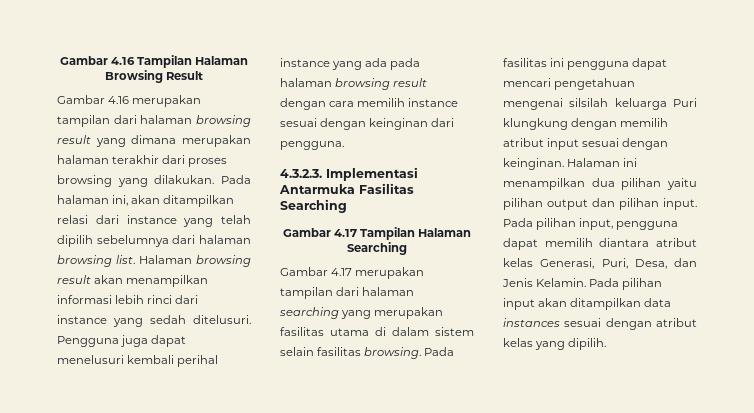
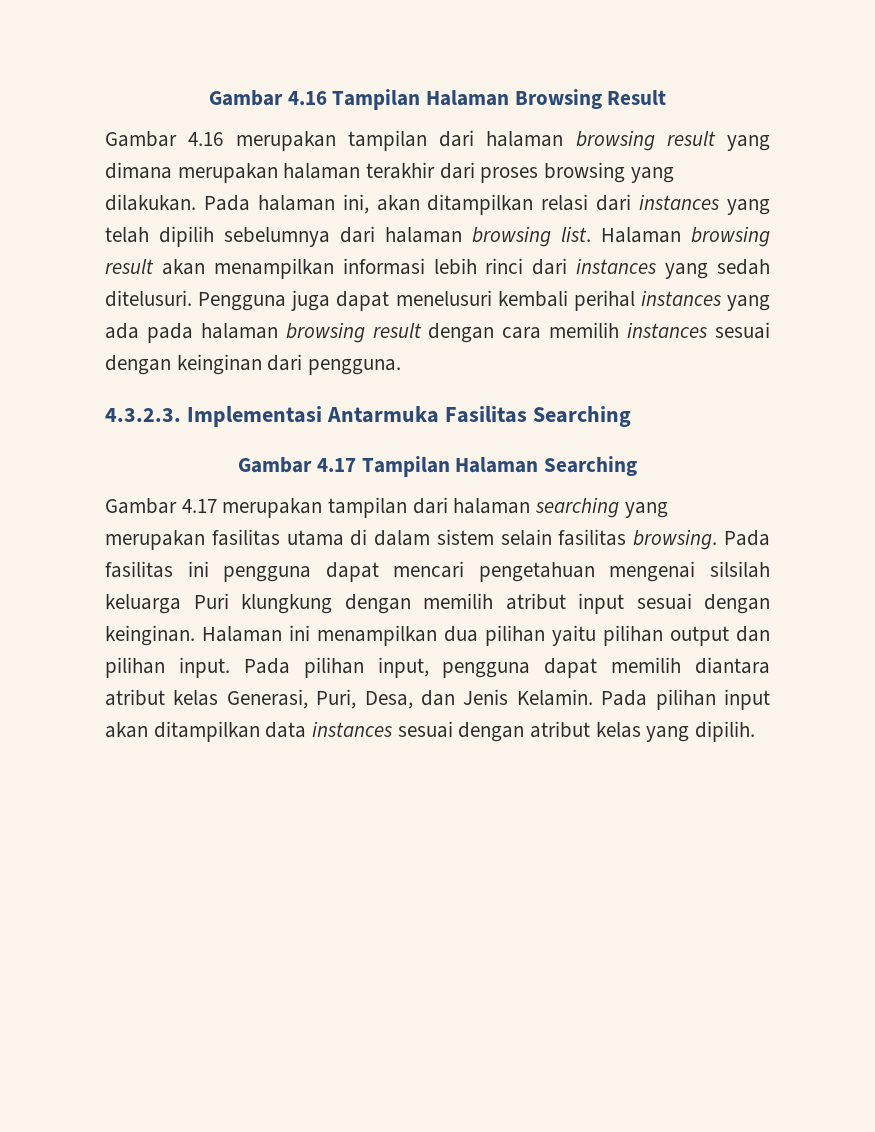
[126,215,177,224] instance -> [639,194,720,210] instances
[57,315,107,324] instance -> [576,258,657,274] instances
[280,58,330,67] instance -> [640,290,721,306] instances
[408,98,459,107] instance -> [627,322,708,338] instances

